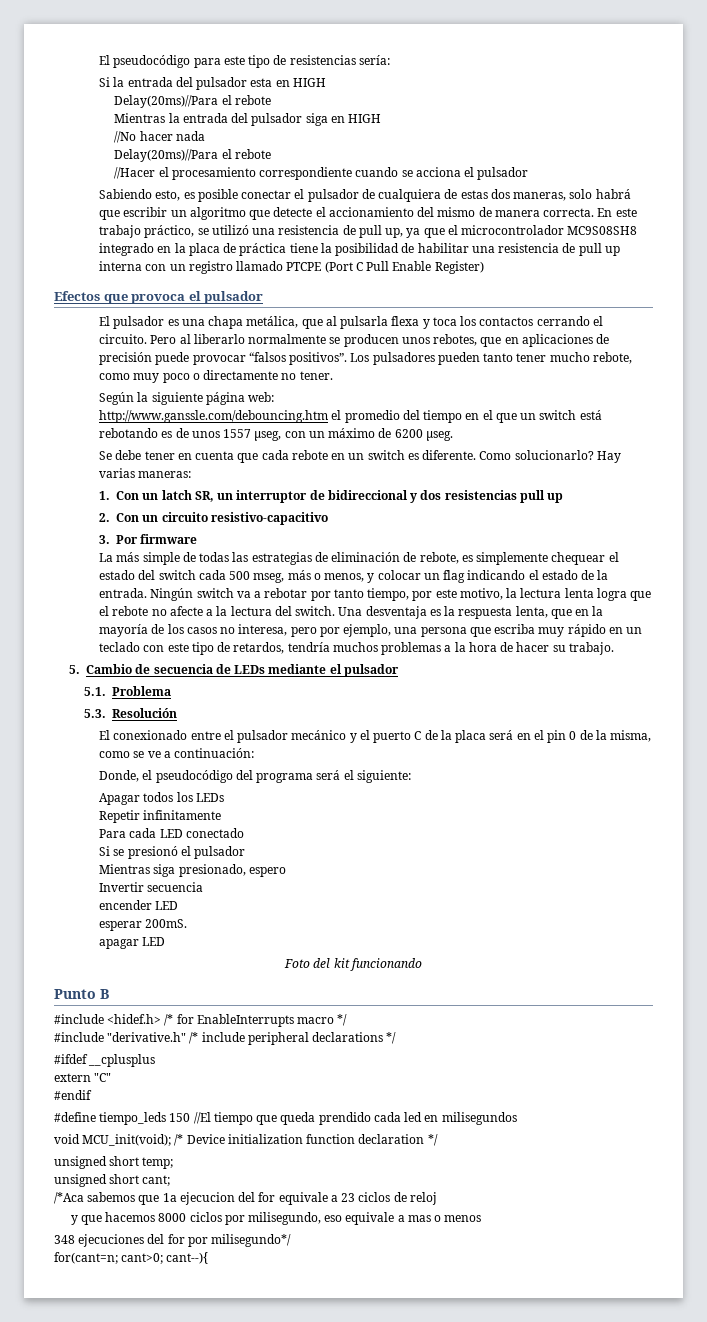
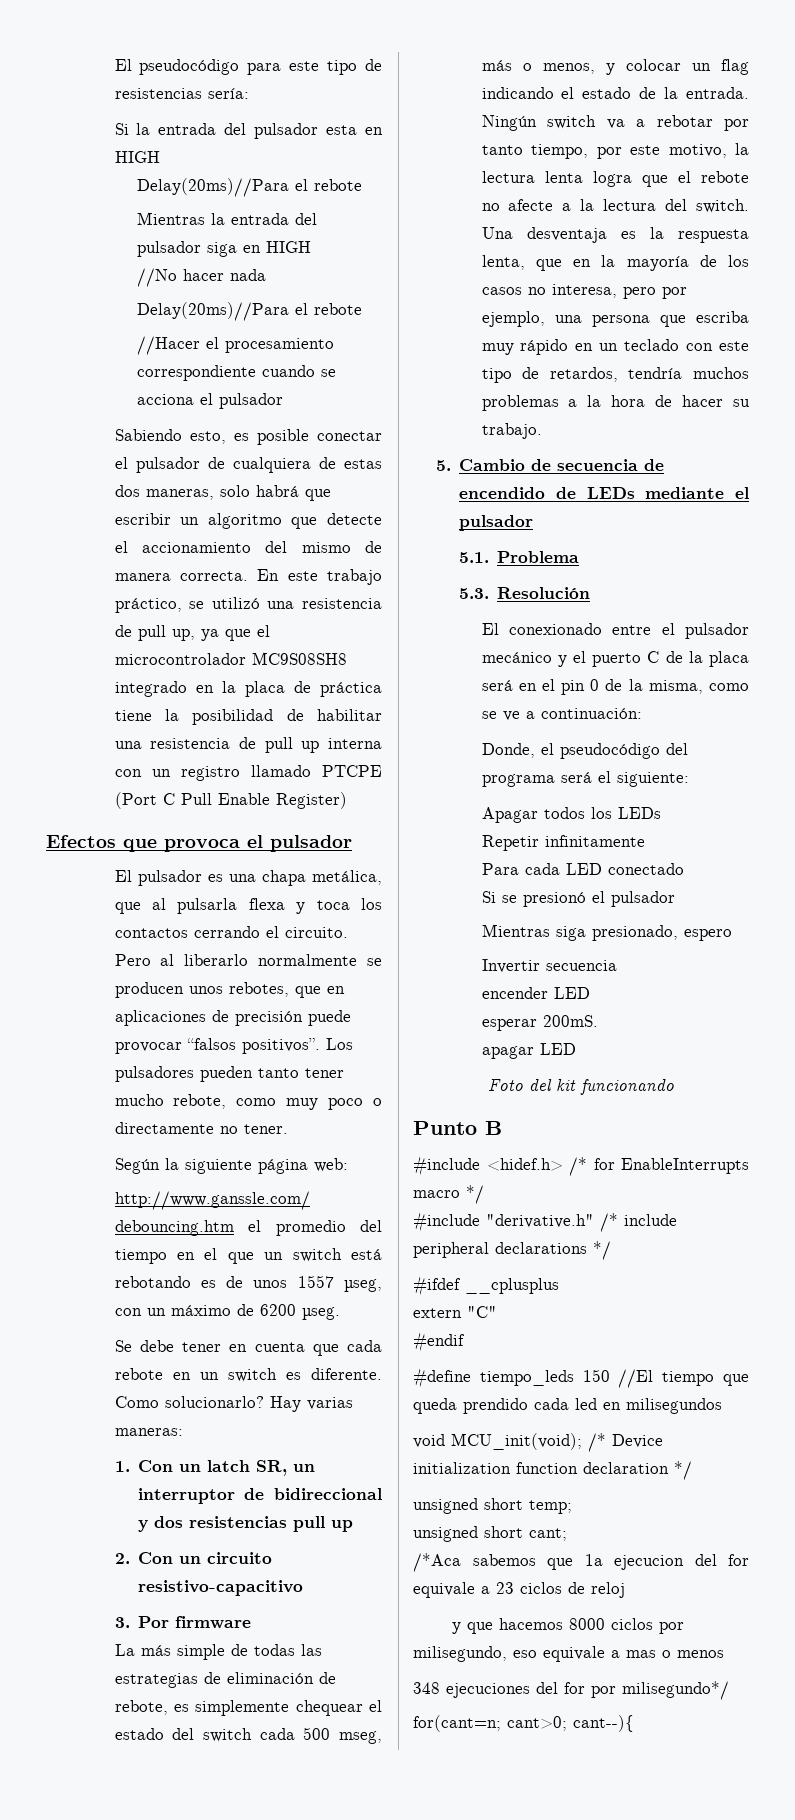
(231, 669) none -> [459,487,576,499] encendido de

